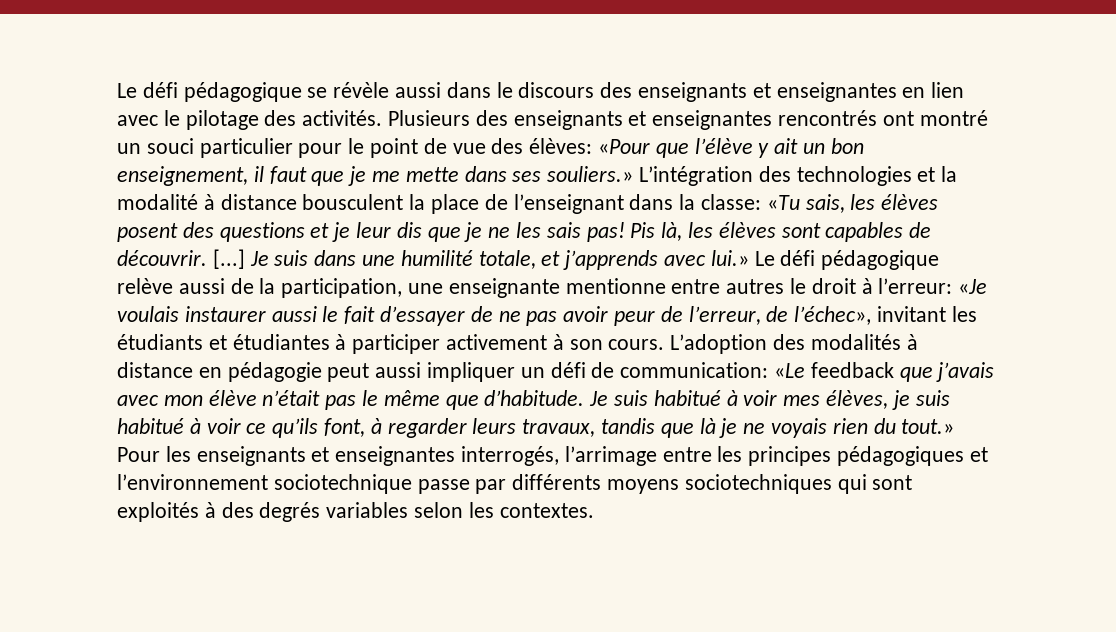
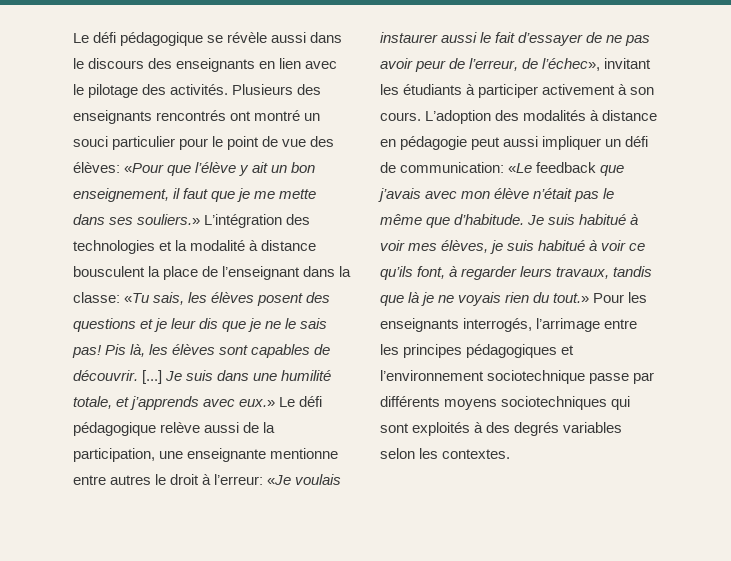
[752,82,897,102] et enseignantes -> (256, 65) none
[628,110,773,130] et enseignantes -> (152, 117) none
[516,222,542,238] les -> [285,318,297,329] le
[710,250,749,266] lui.» -> [239,399,276,407] eux.»
[208,334,330,350] et étudiantes -> (463, 89) none
[311,446,456,466] et enseignantes -> (459, 325) none

